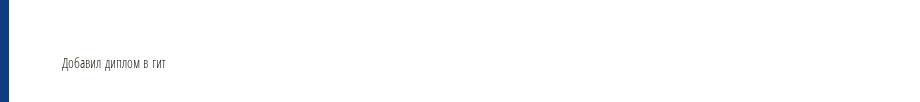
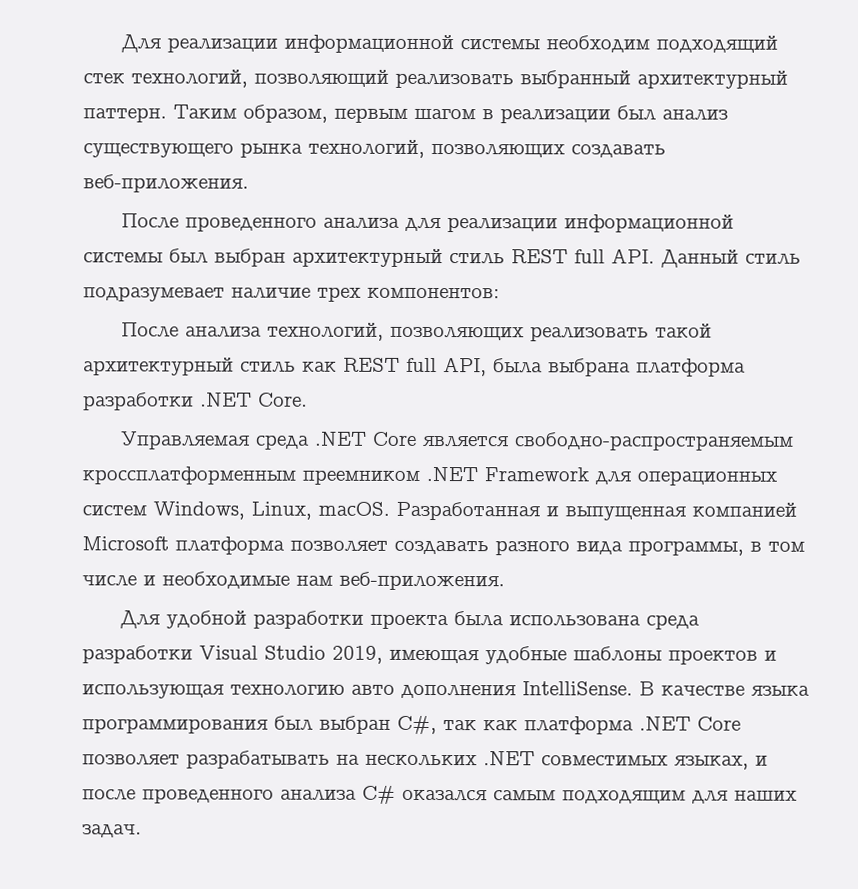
[62,57,166,71] Добавил диплом в гит -> [120,34,778,54] [83,69,788,89] [83,104,728,124] [83,139,666,158] [83,174,249,193] [120,213,734,233] [83,248,801,268] [83,286,500,302] [120,322,712,342] [83,357,746,377] [83,392,308,411] [119,431,794,451] [82,466,777,486] [82,501,797,521] [82,536,805,556] [82,571,505,591] [119,610,700,630] [82,645,777,665] [82,681,810,699] [82,714,741,736] [82,750,768,770] [82,784,797,805] [82,824,142,838] Для реализации информационной системы необходим подходящий стек технологий, позволяющий реализовать выбранный архитектурный паттерн. Таким образом, первым шагом в реализации был анализ существующего рынка технологий, позволяющих создавать веб-приложения. // После проведенного анализа для реализации информационной системы был выбран архитектурный стиль REST full API. Данный стиль подразумевает наличие трех компонентов: // После анализа технологий, позволяющих реализовать такой архитектурный стиль как REST full API, была выбрана платформа разработки .NET Core. // Управляемая среда .NET Core является свободно-распространяемым кроссплатформенным преемником .NET Framework для операционных систем Windows, Linux, macOS. Разработанная и выпущенная компанией Microsoft платформа позволяет создавать разного вида программы, в том числе и необходимые нам веб-приложения. // Для удобной разработки проекта была использована среда разработки Visual Studio 2019, имеющая удобные шаблоны проектов и использующая технологию авто дополнения IntelliSense. В качестве языка программирования был выбран C#, так как платформа .NET Core позволяет разрабатывать на нескольких .NET совместимых языках, и после проведенного анализа C# оказался самым подходящим для наших задач.

